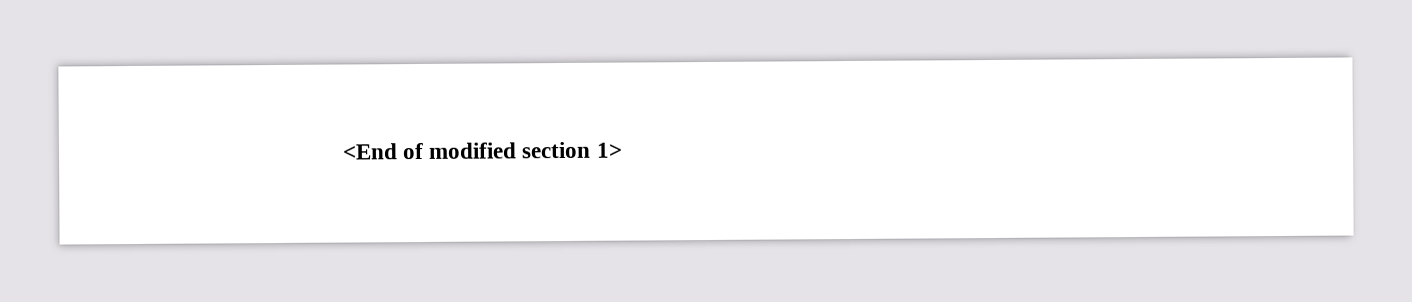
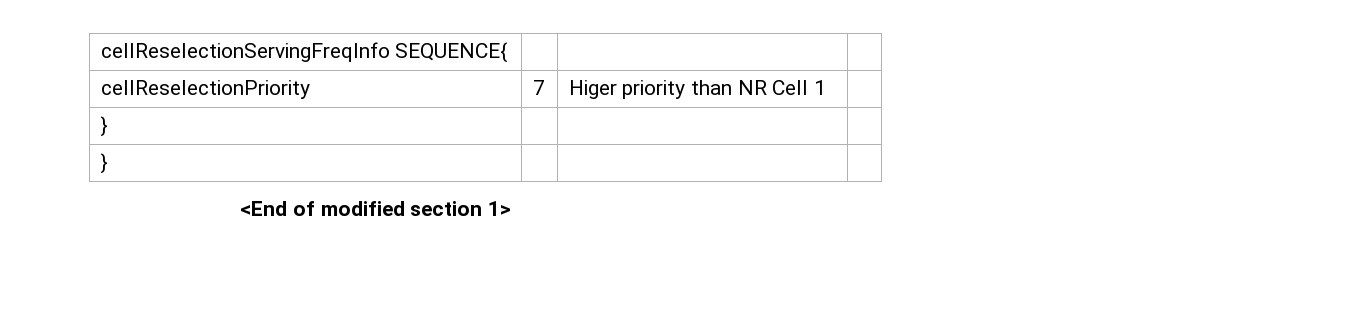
(341, 151) none -> [100,42,509,63] [100,80,310,99] [532,80,545,95] [568,80,826,99] [99,116,108,137] [99,153,108,174] cellReselectionServingFreqInfo SEQUENCE{ | | | // cellReselectionPriority | 7 | Higer priority than NR Cell 1 | // } | | | // } | | | //

